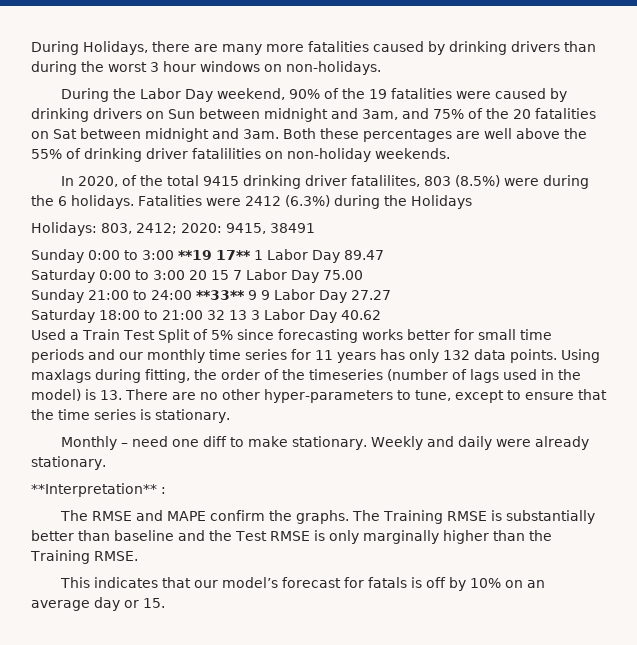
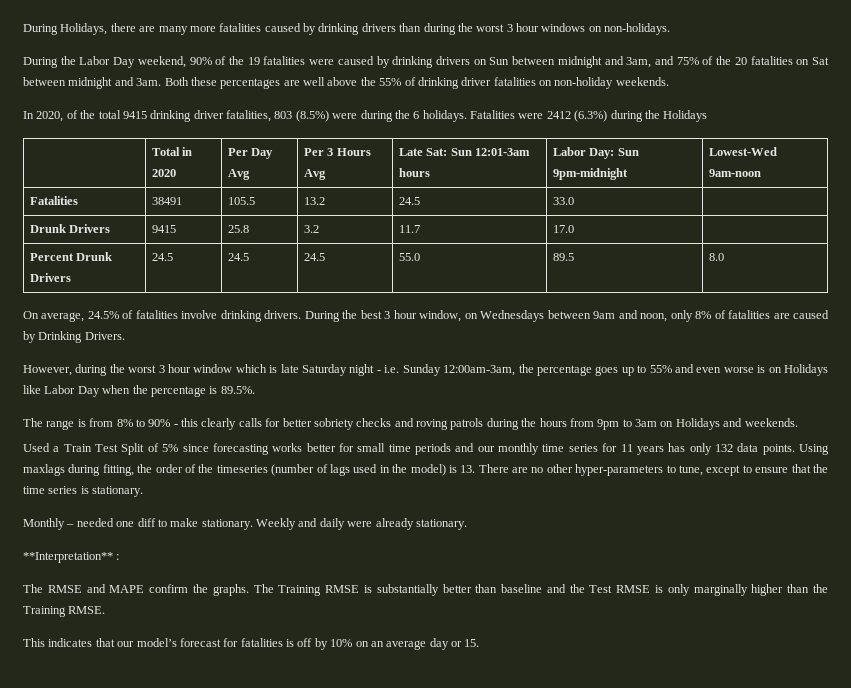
[192,148,261,159] fatalilities -> [493,77,536,86] fatalities
[350,175,420,187] fatalilites, -> [226,110,271,122] fatalities,
[31,222,315,236] [31,249,384,263] [31,269,363,283] [31,289,391,303] [31,309,381,323] // Holidays: 803, 2412; 2020: 9415, 38491 // Sunday 0:00 to 3:00 **19 17** 1 Labor Day 89.47 // Saturday 0:00 to 3:00 20 15 7 Labor Day 75.00 // Sunday 21:00 to 24:00 **33** 9 9 Labor Day 27.27 // Saturday 18:00 to 21:00 32 13 3 Labor Day 40.62 -> [152,147,193,156] [152,169,177,177] [228,148,274,159] [228,169,251,180] [304,148,371,156] [304,169,327,180] [399,148,531,156] [399,168,431,177] [553,147,639,159] [553,168,629,180] [709,147,778,156] [709,169,762,177] [30,196,79,205] [152,197,183,205] [228,197,256,205] [304,197,326,205] [399,197,421,205] [553,197,575,205] [30,224,111,233] [152,225,177,233] [228,225,250,233] [304,225,320,233] [399,225,421,233] [553,225,575,233] [30,252,113,261] [30,273,72,282] [152,253,174,261] [228,253,250,261] [304,253,326,261] [399,253,421,261] [553,253,575,261] [709,253,725,261] [23,310,830,322] [23,331,125,343] [23,364,828,376] [23,385,255,397] [23,418,798,430] // | Total in 2020 | Per Day Avg | Per 3 Hours Avg | Late Sat: Sun 12:01-3am hours | Labor Day: Sun 9pm-midnight | Lowest-Wed 9am-noon // Fatalities | 38491 | 105.5 | 13.2 | 24.5 | 33.0 | // Drunk Drivers | 9415 | 25.8 | 3.2 | 11.7 | 17.0 | // Percent Drunk Drivers | 24.5 | 24.5 | 24.5 | 55.0 | 89.5 | 8.0 // On average, 24.5% of fatalities involve drinking drivers. During the best 3 hour window, on Wednesdays between 9am and noon, only 8% of fatalities are caused by Drinking Drivers. // However, during the worst 3 hour window which is late Saturday night - i.e. Sunday 12:00am-3am, the percentage goes up to 55% and even worse is on Holidays like Labor Day when the percentage is 89.5%. // The range is from 8% to 90% - this clearly calls for better sobriety checks and roving patrols during the hours from 9pm to 3am on Holidays and weekends.
[131,436,168,447] need -> [76,518,114,527] needed
[367,577,407,588] fatals -> [240,638,283,647] fatalities

